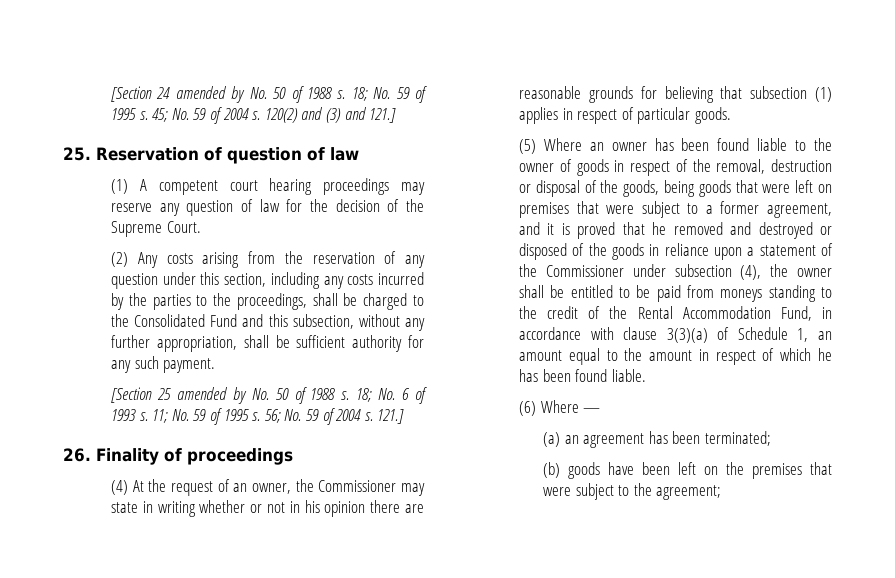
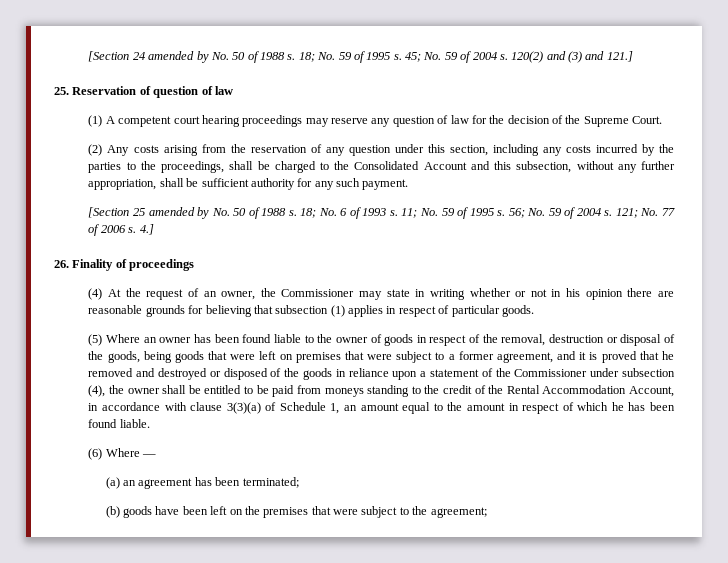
[210,314,238,327] Fund -> [423,162,467,170] Account
[377,409,405,424] 121.] -> [615,208,676,218] [88,224,154,236] 121; No. 77 of 2006 s. 4.]
[780,306,812,321] Fund, -> [628,386,674,397] Account,

